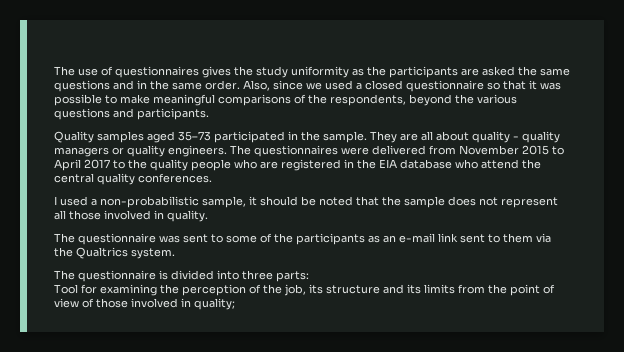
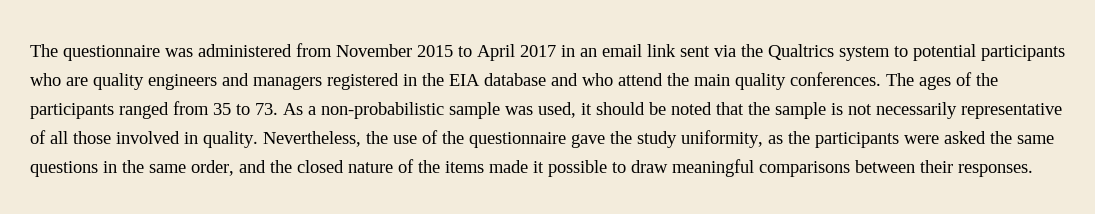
[54,66,570,78] [54,80,561,92] [54,94,517,106] [54,108,209,120] [54,131,560,143] [54,145,426,157] The use of questionnaires gives the study uniformity as the participants are asked the same questions and in the same order. Also, since we used a closed questionnaire so that it was possible to make meaningful comparisons of the respondents, beyond the various questions and participants. // Quality samples aged 35–73 participated in the sample. They are all about quality - quality managers or quality engineers. The questionnaires were delivered -> [30,44,292,61] The questionnaire was administered
[113,159,278,171] to the quality people who are -> [561,44,1065,61] [30,73,322,90] in an email link sent via the Qualtrics system to potential participants who are quality engineers and managers
(452, 164) none -> [551,73,578,86] and
[54,173,94,183] central -> [694,74,730,86] main
[54,196,246,208] // I used a non-probabilistic sample, -> [886,72,998,90] [30,101,576,119] The ages of the participants ranged from 35 to 73. As a non-probabilistic sample was used,
[448,196,558,208] does not represent -> [831,102,1062,119] [30,130,46,144] is not necessarily representative of
[54,233,551,245] [54,247,175,259] [54,270,309,282] [54,284,555,296] [54,298,235,310] // The questionnaire was sent to some of the participants as an e-mail link sent to them via the Qualtrics system. // The questionnaire is divided into three parts: // Tool for examining the perception of the job, its structure and its limits from the point of view of those involved in quality; -> [263,130,1054,148] [30,159,1033,177] Nevertheless, the use of the questionnaire gave the study uniformity, as the participants were asked the same questions in the same order, and the closed nature of the items made it possible to draw meaningful comparisons between their responses.

